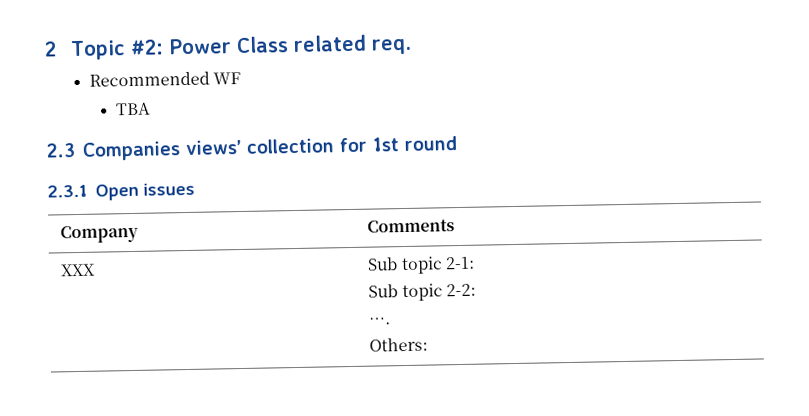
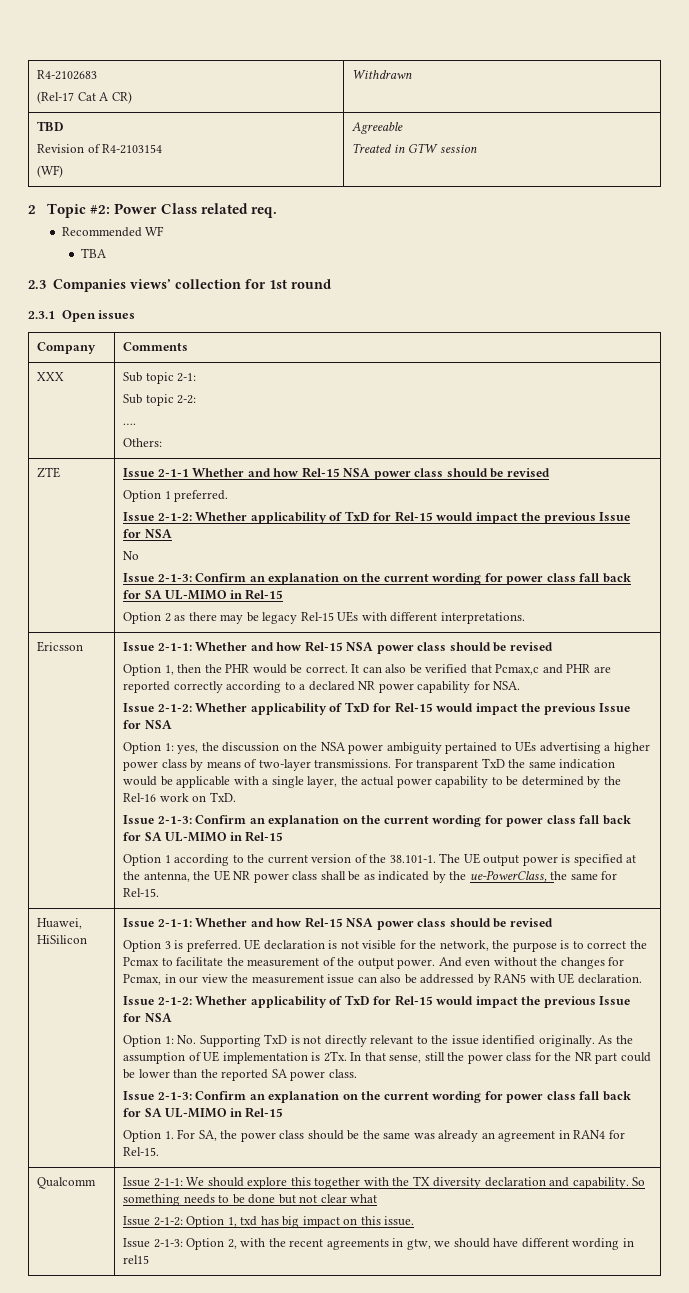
(44, 49) none -> [37,70,98,80] [37,91,132,104] [352,70,413,79] [37,121,65,131] [37,144,163,154] [37,165,64,178] [352,122,404,134] [352,143,477,153] R4-2102683 // (Rel-17 Cat A CR) | Withdrawn // TBD // Revision of R4-2103154 // (WF) | Agreeable // Treated in GTW session //
(429, 344) none -> [37,467,61,478] [123,467,550,480] [123,490,229,502] [123,511,631,524] [123,529,172,538] [123,551,140,560] [123,573,631,585] [123,589,284,600] [123,611,525,624] [37,641,84,652] [123,641,553,654] [123,664,611,676] [123,681,521,693] [123,702,631,715] [123,720,172,729] [123,741,650,754] [123,758,616,771] [123,776,621,788] [123,792,236,802] [123,815,631,827] [123,831,284,842] [123,853,637,866] [123,870,618,883] [123,888,160,897] [37,918,83,929] [37,935,88,944] [123,917,553,930] [123,939,647,952] [123,957,625,969] [123,973,642,986] [123,995,631,1008] [123,1013,172,1022] [123,1034,633,1047] [123,1051,651,1064] [123,1069,357,1081] [123,1091,631,1103] [123,1107,284,1118] [123,1129,625,1142] [123,1147,160,1156] [37,1177,97,1189] [123,1176,646,1189] [123,1194,378,1206] [123,1216,415,1228] [123,1238,634,1250] [123,1255,150,1264] // ZTE | Issue 2-1-1 Whether and how Rel-15 NSA power class should be revised // Option 1 preferred. // Issue 2-1-2: Whether applicability of TxD for Rel-15 would impact the previous Issue for NSA // No // Issue 2-1-3: Confirm an explanation on the current wording for power class fall back for SA UL-MIMO in Rel-15 // Option 2 as there may be legacy Rel-15 UEs with different interpretations. // Ericsson | Issue 2-1-1: Whether and how Rel-15 NSA power class should be revised // Option 1, then the PHR would be correct. It can also be verified that Pcmax,c and PHR are reported correctly according to a declared NR power capability for NSA. // Issue 2-1-2: Whether applicability of TxD for Rel-15 would impact the previous Issue for NSA // Option 1: yes, the discussion on the NSA power ambiguity pertained to UEs advertising a higher power class by means of two-layer transmissions. For transparent TxD the same indication would be applicable with a single layer, the actual power capability to be determined by the Rel-16 work on TxD. // Issue 2-1-3: Confirm an explanation on the current wording for power class fall back for SA UL-MIMO in Rel-15 // Option 1 according to the current version of the 38.101-1. The UE output power is specified at the antenna, the UE NR power class shall be as indicated by the ue-PowerClass, the same for Rel-15. // Huawei, HiSilicon | Issue 2-1-1: Whether and how Rel-15 NSA power class should be revised // Option 3 is preferred. UE declaration is not visible for the network, the purpose is to correct the Pcmax to facilitate the measurement of the output power. And even without the changes for Pcmax, in our view the measurement issue can also be addressed by RAN5 with UE declaration. // Issue 2-1-2: Whether applicability of TxD for Rel-15 would impact the previous Issue for NSA // Option 1: No. Supporting TxD is not directly relevant to the issue identified originally. As the assumption of UE implementation is 2Tx. In that sense, still the power class for the NR part could be lower than the reported SA power class. // Issue 2-1-3: Confirm an explanation on the current wording for power class fall back for SA UL-MIMO in Rel-15 // Option 1. For SA, the power class should be the same was already an agreement in RAN4 for Rel-15. // Qualcomm | Issue 2-1-1: We should explore this together with the TX diversity declaration and capability. So something needs to be done but not clear what // Issue 2-1-2: Option 1, txd has big impact on this issue. // Issue 2-1-3: Option 2, with the recent agreements in gtw, we should have different wording in rel15

